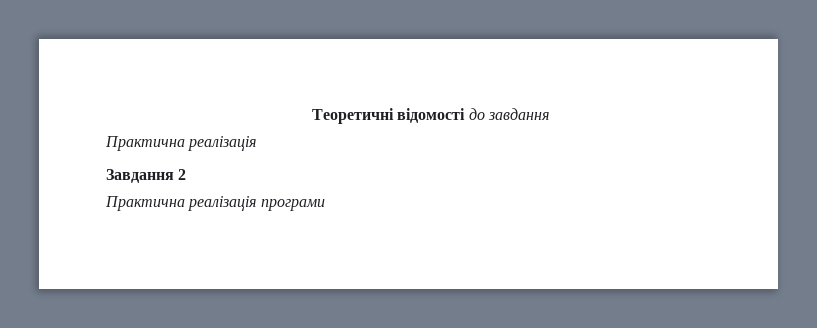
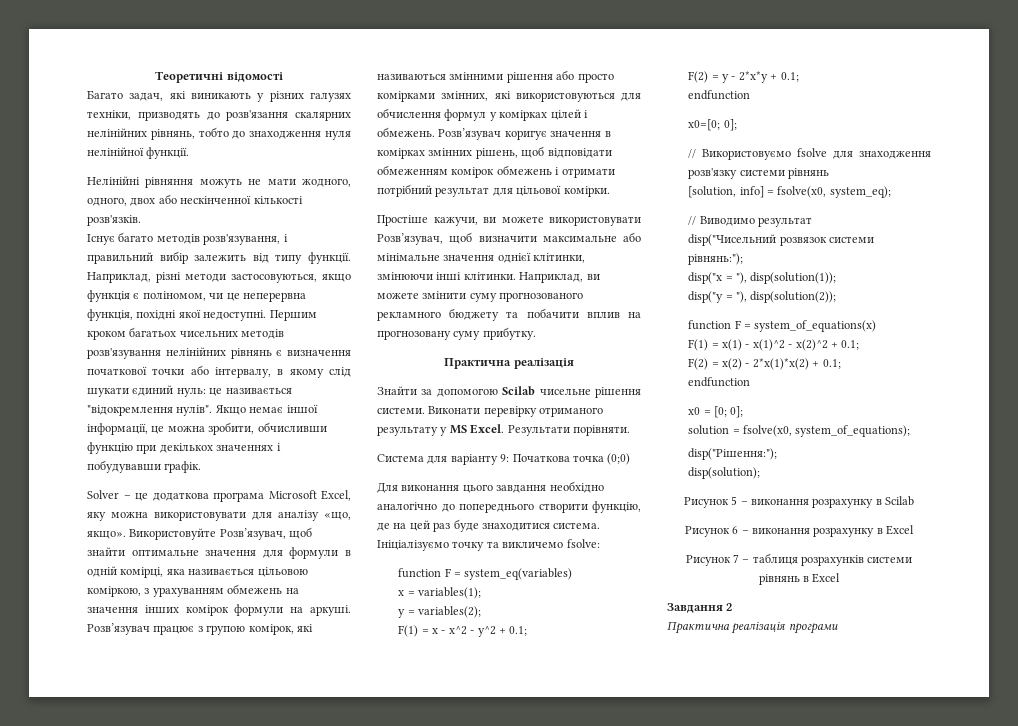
[468,108,549,120] [105,136,257,151] до завдання // Практична реалізація -> [87,90,351,102] [87,110,351,121] [87,127,351,140] [87,147,190,159] [87,176,351,188] [87,194,303,206] [87,215,141,226] [87,232,288,245] [87,251,351,264] [87,272,351,283] [87,290,306,302] [87,309,317,321] [87,327,285,340] [87,347,351,359] [87,365,351,378] [87,385,292,397] [87,404,318,416] [87,422,327,435] [87,442,281,454] [87,460,202,473] [87,490,351,502] [87,510,351,521] [87,527,313,540] [87,547,351,559] [87,566,308,578] [87,584,299,597] [87,604,351,616] [87,623,313,635] [377,70,614,83] [377,91,641,102] [377,108,588,121] [377,127,611,140] [377,146,612,159] [377,165,615,178] [377,184,610,197] [377,215,641,226] [377,232,641,245] [377,252,586,263] [377,272,600,283] [377,291,584,302] [377,308,641,321] [377,327,536,340] [444,358,574,369] [377,386,641,398] [377,406,604,417] [377,424,630,436] [377,453,631,465] [377,481,604,493] [377,501,641,513] [377,519,601,532] [377,539,600,551] [398,568,573,580] [398,587,482,599] [398,606,482,618] [398,625,528,637] [688,71,799,83] [688,90,751,100] [688,119,737,131] [688,148,931,160] [688,168,830,179] [688,186,891,198] [688,216,813,227] [688,234,875,246] [688,253,744,265] [688,272,837,284] [688,291,837,303] [688,320,877,332] [688,339,860,351] [688,358,841,370] [688,377,751,387] [688,406,744,418] [688,425,911,437] [688,448,778,460] [688,467,761,479] [683,496,915,508] [684,525,915,537] [685,553,913,566] [758,573,841,585] // Багато задач, які виникають у різних галузях техніки, призводять до розв'язання скалярних нелінійних рівнянь, тобто до знаходження нуля нелінійної функції. // Нелінійні рівняння можуть не мати жодного, одного, двох або нескінченної кількості розв'язків. // Існує багато методів розв'язування, і правильний вибір залежить від типу функції. Наприклад, різні методи застосовуються, якщо функція є поліномом, чи це неперервна функція, похідні якої недоступні. Першим кроком багатьох чисельних методів розв'язування нелінійних рівнянь є визначення початкової точки або інтервалу, в якому слід шукати єдиний нуль: це називається "відокремлення нулів". Якщо немає іншої інформації, це можна зробити, обчисливши функцію при декількох значеннях і побудувавши графік. // Solver – це додаткова програма Microsoft Excel, яку можна використовувати для аналізу «що, якщо». Використовуйте Розв’язувач, щоб знайти оптимальне значення для формули в одній комірці, яка називається цільовою коміркою, з урахуванням обмежень на значення інших комірок формули на аркуші. Розв’язувач працює з групою комірок, які називаються змінними рішення або просто комірками змінних, які використовуються для обчислення формул у комірках цілей і обмежень. Розв’язувач коригує значення в комірках змінних рішень, щоб відповідати обмеженням комірок обмежень і отримати потрібний результат для цільової комірки. // Простіше кажучи, ви можете використовувати Розв’язувач, щоб визначити максимальне або мінімальне значення однієї клітинки, змінюючи інші клітинки. Наприклад, ви можете змінити суму прогнозованого рекламного бюджету та побачити вплив на прогнозовану суму прибутку. // Практична реалізація // Знайти за допомогою Scilab чисельне рішення системи. Виконати перевірку отриманого результату у MS Excel. Результати порівняти. // Система для варіанту 9: Початкова точка (0;0) // Для виконання цього завдання необхідно аналогічно до попереднього створити функцію, де на цей раз буде знаходитися система. Ініціалізуємо точку та викличемо fsolve: // function F = system_eq(variables) // x = variables(1); // y = variables(2); // F(1) = x - x^2 - y^2 + 0.1; // F(2) = y - 2*x*y + 0.1; // endfunction // x0=[0; 0]; // // Використовуємо fsolve для знаходження розв'язку системи рівнянь // [solution, info] = fsolve(x0, system_eq); // // Виводимо результат // disp("Чисельний розвязок системи рівнянь:"); // disp("x = "), disp(solution(1)); // disp("y = "), disp(solution(2)); // function F = system_of_equations(x) // F(1) = x(1) - x(1)^2 - x(2)^2 + 0.1; // F(2) = x(2) - 2*x(1)*x(2) + 0.1; // endfunction // x0 = [0; 0]; // solution = fsolve(x0, system_of_equations); // disp("Рішення:"); // disp(solution); // Рисунок 5 – виконання розрахунку в Scilab // Рисунок 6 – виконання розрахунку в Excel // Рисунок 7 – таблиця розрахунків системи рівнянь в Excel

